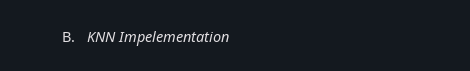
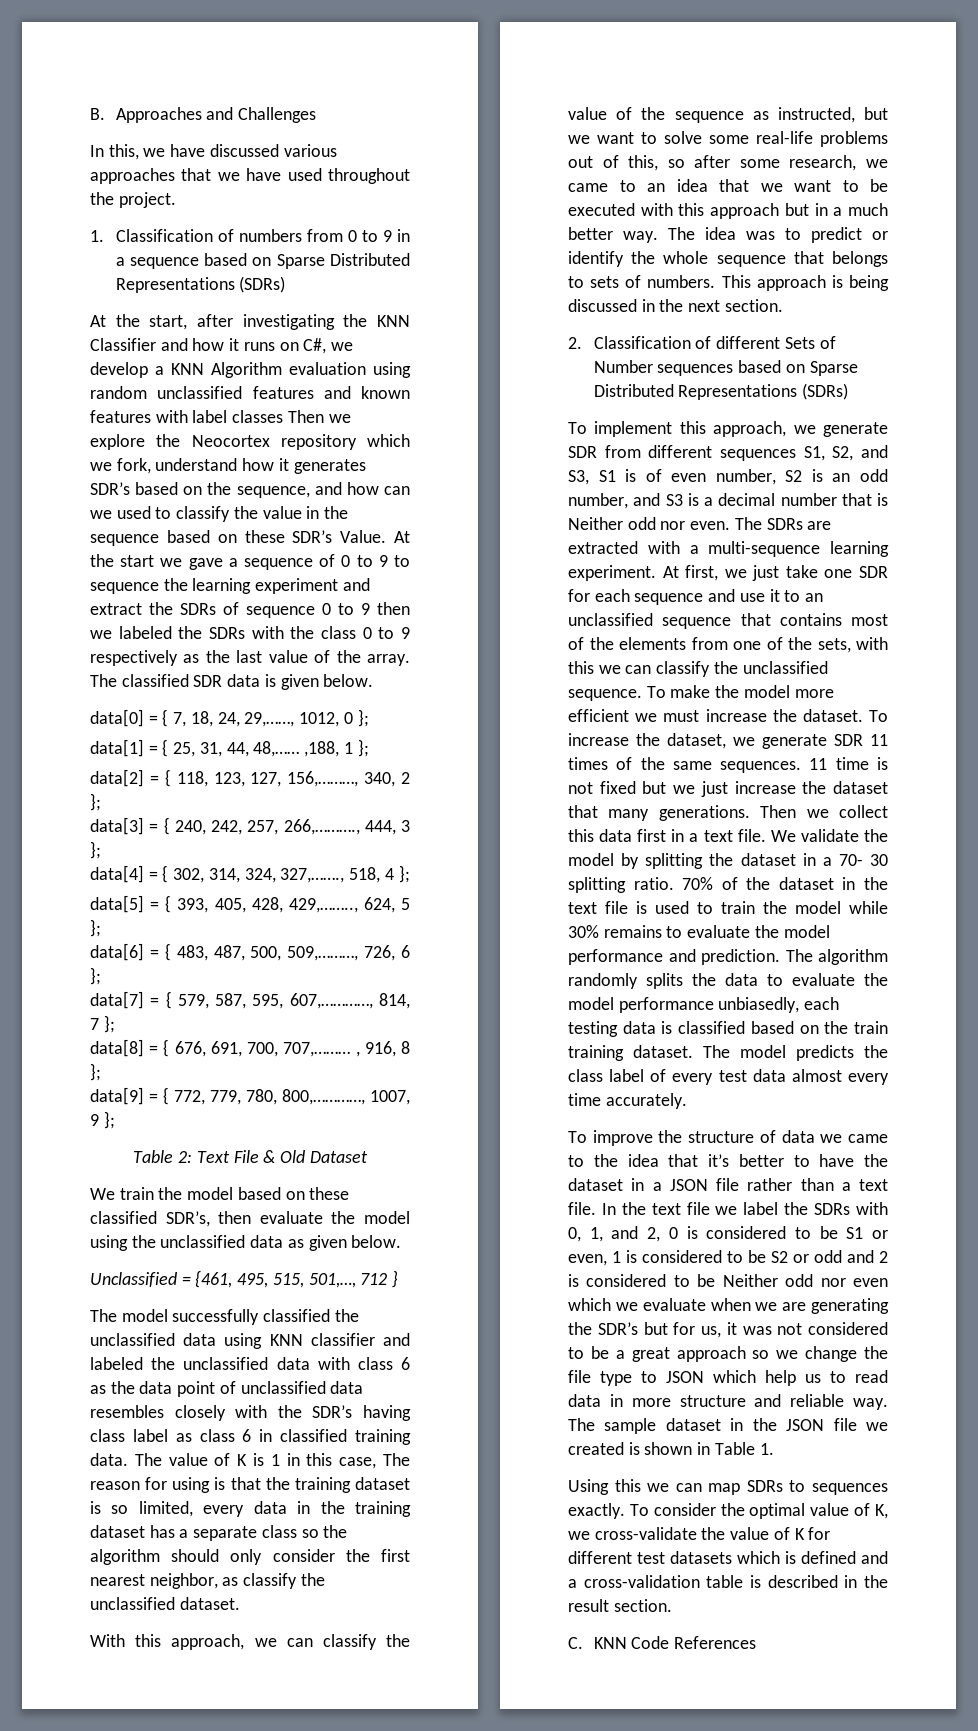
[86,31,229,46] KNN Impelementation -> [115,107,317,123] [90,144,337,160] [90,168,410,184] [90,192,176,208] [90,229,411,242] [115,253,410,269] [115,276,286,293] [90,314,410,330] [90,338,354,354] [90,362,411,378] [90,386,410,399] [90,410,351,423] [90,434,410,450] [90,458,366,474] [90,482,410,498] [90,506,349,522] [90,530,410,546] [90,554,410,570] [90,578,370,594] [90,602,410,618] [90,626,410,639] [90,650,411,666] [90,674,374,690] [90,709,369,727] [90,739,369,757] [90,769,410,787] [90,793,101,811] [90,817,410,835] [90,841,101,859] [90,865,410,883] [90,895,410,913] [90,919,101,937] [90,943,410,961] [90,967,101,985] [90,991,410,1009] [90,1015,115,1033] [90,1039,411,1057] [90,1063,101,1081] [90,1087,410,1105] [90,1111,115,1129] [133,1150,368,1163] [90,1187,350,1200] [90,1211,410,1227] [90,1235,402,1251] [90,1270,399,1288] [90,1309,359,1325] [90,1333,410,1349] [90,1357,410,1370] [90,1381,364,1397] [90,1405,411,1421] [90,1429,411,1445] [90,1453,411,1469] [90,1477,410,1493] [90,1501,412,1517] [90,1525,348,1541] [90,1549,410,1565] [90,1573,325,1589] [90,1597,240,1610] [90,1634,410,1650] [568,107,888,123] [568,131,888,147] [568,155,888,171] [568,179,888,192] [568,203,888,219] [568,227,888,243] [568,251,888,267] [568,275,889,291] [568,299,783,312] [568,336,836,349] [593,360,858,376] [593,383,849,400] [568,421,888,437] [568,445,888,461] [568,469,888,485] [568,493,888,509] [568,517,832,530] [568,541,889,557] [568,565,888,581] [568,589,824,605] [568,613,888,629] [568,637,888,653] [568,661,828,677] [568,685,834,701] [568,709,888,722] [568,733,888,749] [568,757,888,773] [568,781,888,797] [568,805,888,821] [568,829,888,842] [568,853,888,869] [568,877,888,893] [568,901,888,914] [568,925,830,938] [568,949,888,965] [568,973,888,989] [568,997,840,1013] [568,1021,888,1037] [568,1045,888,1061] [568,1069,889,1085] [568,1093,687,1109] [568,1130,888,1146] [568,1154,888,1167] [568,1178,888,1191] [568,1202,888,1215] [568,1226,888,1242] [568,1250,888,1266] [568,1274,888,1287] [568,1298,889,1314] [568,1322,888,1338] [568,1346,888,1362] [568,1370,888,1386] [568,1394,888,1410] [568,1418,888,1434] [568,1442,774,1455] [568,1479,888,1495] [568,1503,888,1519] [568,1527,831,1540] [568,1551,888,1564] [568,1575,888,1588] [568,1599,672,1612] [568,1636,757,1649] Approaches and Challenges // In this, we have discussed various approaches that we have used throughout the project. // 1. Classification of numbers from 0 to 9 in a sequence based on Sparse Distributed Representations (SDRs) // At the start, after investigating the KNN Classifier and how it runs on C#, we develop a KNN Algorithm evaluation using random unclassified features and known features with label classes Then we explore the Neocortex repository which we fork, understand how it generates SDR’s based on the sequence, and how can we used to classify the value in the sequence based on these SDR’s Value. At the start we gave a sequence of 0 to 9 to sequence the learning experiment and extract the SDRs of sequence 0 to 9 then we labeled the SDRs with the class 0 to 9 respectively as the last value of the array. The classified SDR data is given below. // data[0] = { 7, 18, 24, 29,……, 1012, 0 }; // data[1] = { 25, 31, 44, 48,…… ,188, 1 }; // data[2] = { 118, 123, 127, 156,………, 340, 2 }; // data[3] = { 240, 242, 257, 266,………., 444, 3 }; // data[4] = { 302, 314, 324, 327,……., 518, 4 }; // data[5] = { 393, 405, 428, 429,…….., 624, 5 }; // data[6] = { 483, 487, 500, 509,………, 726, 6 }; // data[7] = { 579, 587, 595, 607,…………, 814, 7 }; // data[8] = { 676, 691, 700, 707,……… , 916, 8 }; // data[9] = { 772, 779, 780, 800,…………, 1007, 9 }; // Table 2: Text File & Old Dataset // We train the model based on these classified SDR’s, then evaluate the model using the unclassified data as given below. // Unclassified = {461, 495, 515, 501,…, 712 } // The model successfully classified the unclassified data using KNN classifier and labeled the unclassified data with class 6 as the data point of unclassified data resembles closely with the SDR’s having class label as class 6 in classified training data. The value of K is 1 in this case, The reason for using is that the training dataset is so limited, every data in the training dataset has a separate class so the algorithm should only consider the first nearest neighbor, as classify the unclassified dataset. // With this approach, we can classify the value of the sequence as instructed, but we want to solve some real-life problems out of this, so after some research, we came to an idea that we want to be executed with this approach but in a much better way. The idea was to predict or identify the whole sequence that belongs to sets of numbers. This approach is being discussed in the next section. // 2. Classification of different Sets of Number sequences based on Sparse Distributed Representations (SDRs) // To implement this approach, we generate SDR from different sequences S1, S2, and S3, S1 is of even number, S2 is an odd number, and S3 is a decimal number that is Neither odd nor even. The SDRs are extracted with a multi-sequence learning experiment. At first, we just take one SDR for each sequence and use it to an unclassified sequence that contains most of the elements from one of the sets, with this we can classify the unclassified sequence. To make the model more efficient we must increase the dataset. To increase the dataset, we generate SDR 11 times of the same sequences. 11 time is not fixed but we just increase the dataset that many generations. Then we collect this data first in a text file. We validate the model by splitting the dataset in a 70- 30 splitting ratio. 70% of the dataset in the text file is used to train the model while 30% remains to evaluate the model performance and prediction. The algorithm randomly splits the data to evaluate the model performance unbiasedly, each testing data is classified based on the train training dataset. The model predicts the class label of every test data almost every time accurately. // To improve the structure of data we came to the idea that it’s better to have the dataset in a JSON file rather than a text file. In the text file we label the SDRs with 0, 1, and 2, 0 is considered to be S1 or even, 1 is considered to be S2 or odd and 2 is considered to be Neither odd nor even which we evaluate when we are generating the SDR’s but for us, it was not considered to be a great approach so we change the file type to JSON which help us to read data in more structure and reliable way. The sample dataset in the JSON file we created is shown in Table 1. // Using this we can map SDRs to sequences exactly. To consider the optimal value of K, we cross-validate the value of K for different test datasets which is defined and a cross-validation table is described in the result section. // C. KNN Code References

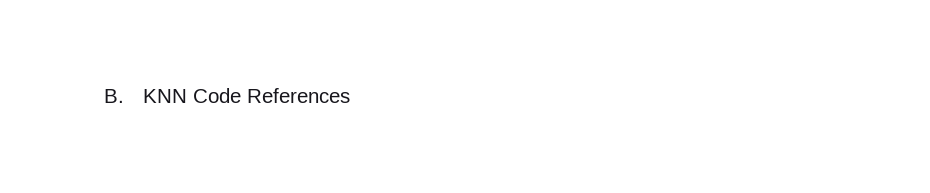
[115,107,317,123] [90,144,337,160] [90,168,410,184] [90,192,176,208] [90,229,411,242] [115,253,410,269] [115,276,286,293] [90,314,410,330] [90,338,354,354] [90,362,411,378] [90,386,410,399] [90,410,351,423] [90,434,410,450] [90,458,366,474] [90,482,410,498] [90,506,349,522] [90,530,410,546] [90,554,410,570] [90,578,370,594] [90,602,410,618] [90,626,410,639] [90,650,411,666] [90,674,374,690] [90,709,369,727] [90,739,369,757] [90,769,410,787] [90,793,101,811] [90,817,410,835] [90,841,101,859] [90,865,410,883] [90,895,410,913] [90,919,101,937] [90,943,410,961] [90,967,101,985] [90,991,410,1009] [90,1015,115,1033] [90,1039,411,1057] [90,1063,101,1081] [90,1087,410,1105] [90,1111,115,1129] [133,1150,368,1163] [90,1187,350,1200] [90,1211,410,1227] [90,1235,402,1251] [90,1270,399,1288] [90,1309,359,1325] [90,1333,410,1349] [90,1357,410,1370] [90,1381,364,1397] [90,1405,411,1421] [90,1429,411,1445] [90,1453,411,1469] [90,1477,410,1493] [90,1501,412,1517] [90,1525,348,1541] [90,1549,410,1565] [90,1573,325,1589] [90,1597,240,1610] [90,1634,410,1650] [568,107,888,123] [568,131,888,147] [568,155,888,171] [568,179,888,192] [568,203,888,219] [568,227,888,243] [568,251,888,267] [568,275,889,291] [568,299,783,312] [568,336,836,349] [593,360,858,376] [593,383,849,400] [568,421,888,437] [568,445,888,461] [568,469,888,485] [568,493,888,509] [568,517,832,530] [568,541,889,557] [568,565,888,581] [568,589,824,605] [568,613,888,629] [568,637,888,653] [568,661,828,677] [568,685,834,701] [568,709,888,722] [568,733,888,749] [568,757,888,773] [568,781,888,797] [568,805,888,821] [568,829,888,842] [568,853,888,869] [568,877,888,893] [568,901,888,914] [568,925,830,938] [568,949,888,965] [568,973,888,989] [568,997,840,1013] [568,1021,888,1037] [568,1045,888,1061] [568,1069,889,1085] [568,1093,687,1109] [568,1130,888,1146] [568,1154,888,1167] [568,1178,888,1191] [568,1202,888,1215] [568,1226,888,1242] [568,1250,888,1266] [568,1274,888,1287] [568,1298,889,1314] [568,1322,888,1338] [568,1346,888,1362] [568,1370,888,1386] [568,1394,888,1410] [568,1418,888,1434] [568,1442,774,1455] [568,1479,888,1495] [568,1503,888,1519] [568,1527,831,1540] [568,1551,888,1564] [568,1575,888,1588] [568,1599,672,1612] [568,1637,583,1649] Approaches and Challenges // In this, we have discussed various approaches that we have used throughout the project. // 1. Classification of numbers from 0 to 9 in a sequence based on Sparse Distributed Representations (SDRs) // At the start, after investigating the KNN Classifier and how it runs on C#, we develop a KNN Algorithm evaluation using random unclassified features and known features with label classes Then we explore the Neocortex repository which we fork, understand how it generates SDR’s based on the sequence, and how can we used to classify the value in the sequence based on these SDR’s Value. At the start we gave a sequence of 0 to 9 to sequence the learning experiment and extract the SDRs of sequence 0 to 9 then we labeled the SDRs with the class 0 to 9 respectively as the last value of the array. The classified SDR data is given below. // data[0] = { 7, 18, 24, 29,……, 1012, 0 }; // data[1] = { 25, 31, 44, 48,…… ,188, 1 }; // data[2] = { 118, 123, 127, 156,………, 340, 2 }; // data[3] = { 240, 242, 257, 266,………., 444, 3 }; // data[4] = { 302, 314, 324, 327,……., 518, 4 }; // data[5] = { 393, 405, 428, 429,…….., 624, 5 }; // data[6] = { 483, 487, 500, 509,………, 726, 6 }; // data[7] = { 579, 587, 595, 607,…………, 814, 7 }; // data[8] = { 676, 691, 700, 707,……… , 916, 8 }; // data[9] = { 772, 779, 780, 800,…………, 1007, 9 }; // Table 2: Text File & Old Dataset // We train the model based on these classified SDR’s, then evaluate the model using the unclassified data as given below. // Unclassified = {461, 495, 515, 501,…, 712 } // The model successfully classified the unclassified data using KNN classifier and labeled the unclassified data with class 6 as the data point of unclassified data resembles closely with the SDR’s having class label as class 6 in classified training data. The value of K is 1 in this case, The reason for using is that the training dataset is so limited, every data in the training dataset has a separate class so the algorithm should only consider the first nearest neighbor, as classify the unclassified dataset. // With this approach, we can classify the value of the sequence as instructed, but we want to solve some real-life problems out of this, so after some research, we came to an idea that we want to be executed with this approach but in a much better way. The idea was to predict or identify the whole sequence that belongs to sets of numbers. This approach is being discussed in the next section. // 2. Classification of different Sets of Number sequences based on Sparse Distributed Representations (SDRs) // To implement this approach, we generate SDR from different sequences S1, S2, and S3, S1 is of even number, S2 is an odd number, and S3 is a decimal number that is Neither odd nor even. The SDRs are extracted with a multi-sequence learning experiment. At first, we just take one SDR for each sequence and use it to an unclassified sequence that contains most of the elements from one of the sets, with this we can classify the unclassified sequence. To make the model more efficient we must increase the dataset. To increase the dataset, we generate SDR 11 times of the same sequences. 11 time is not fixed but we just increase the dataset that many generations. Then we collect this data first in a text file. We validate the model by splitting the dataset in a 70- 30 splitting ratio. 70% of the dataset in the text file is used to train the model while 30% remains to evaluate the model performance and prediction. The algorithm randomly splits the data to evaluate the model performance unbiasedly, each testing data is classified based on the train training dataset. The model predicts the class label of every test data almost every time accurately. // To improve the structure of data we came to the idea that it’s better to have the dataset in a JSON file rather than a text file. In the text file we label the SDRs with 0, 1, and 2, 0 is considered to be S1 or even, 1 is considered to be S2 or odd and 2 is considered to be Neither odd nor even which we evaluate when we are generating the SDR’s but for us, it was not considered to be a great approach so we change the file type to JSON which help us to read data in more structure and reliable way. The sample dataset in the JSON file we created is shown in Table 1. // Using this we can map SDRs to sequences exactly. To consider the optimal value of K, we cross-validate the value of K for different test datasets which is defined and a cross-validation table is described in the result section. // C. -> (124, 96) none

